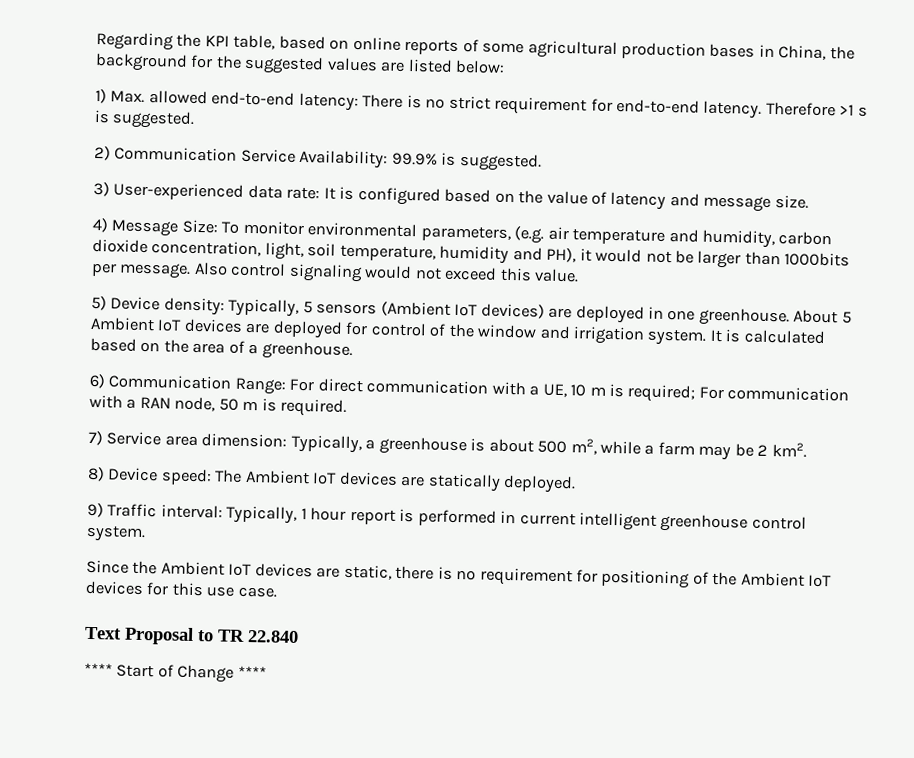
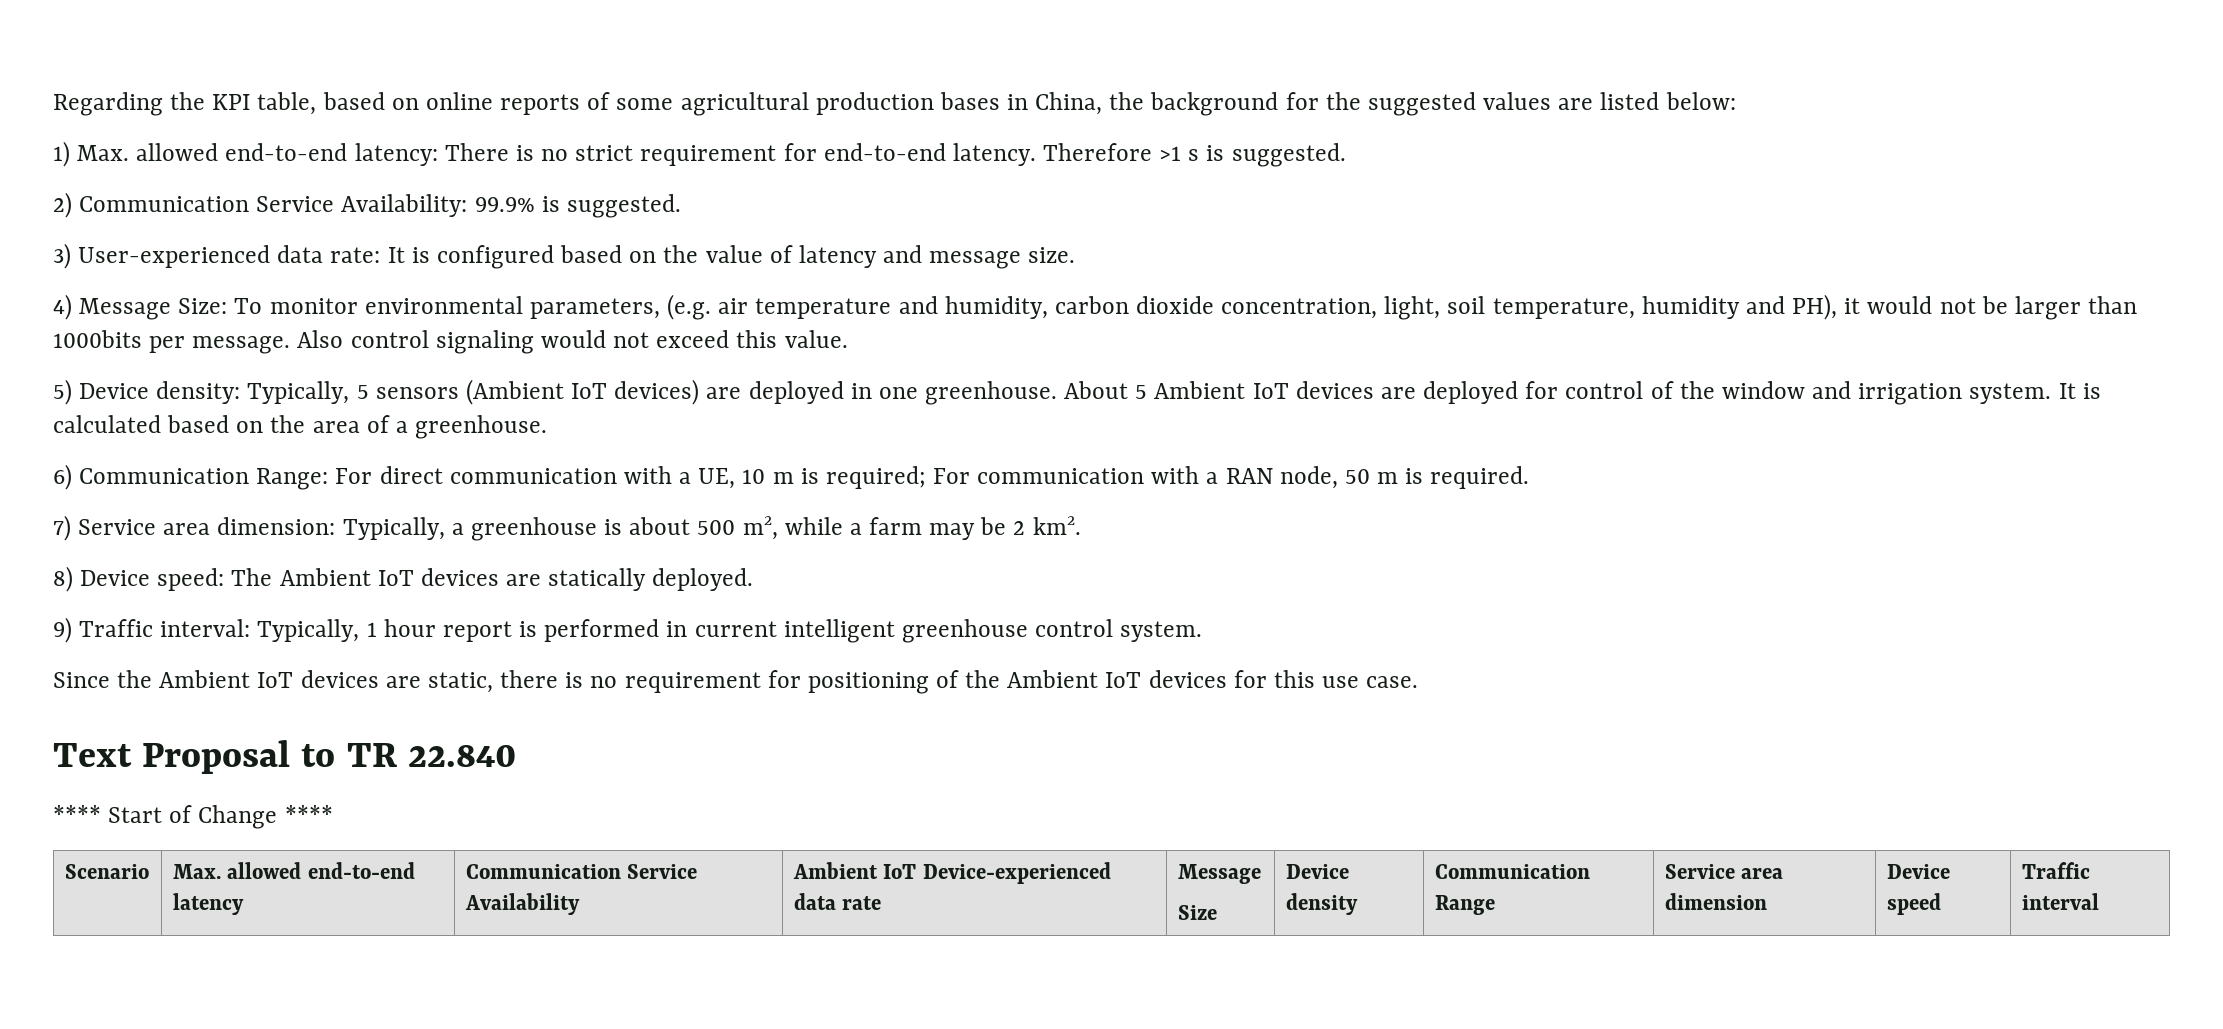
(267, 672) none -> [64,864,149,879] [172,862,415,879] [172,893,244,915] [465,864,698,879] [464,893,580,915] [792,862,1111,884] [793,893,882,910] [1177,864,1261,884] [1177,905,1217,920] [1285,864,1349,879] [1285,893,1358,915] [1434,864,1590,879] [1434,895,1495,915] [1664,864,1784,879] [1664,893,1767,910] [1886,864,1950,879] [1886,893,1941,915] [2021,862,2090,879] [2021,893,2099,910] // Scenario | Max. allowed end-to-end latency | Communication Service Availability | Ambient IoT Device-experienced data rate | Message // Size | Device density | Communication Range | Service area dimension | Device speed | Traffic interval

